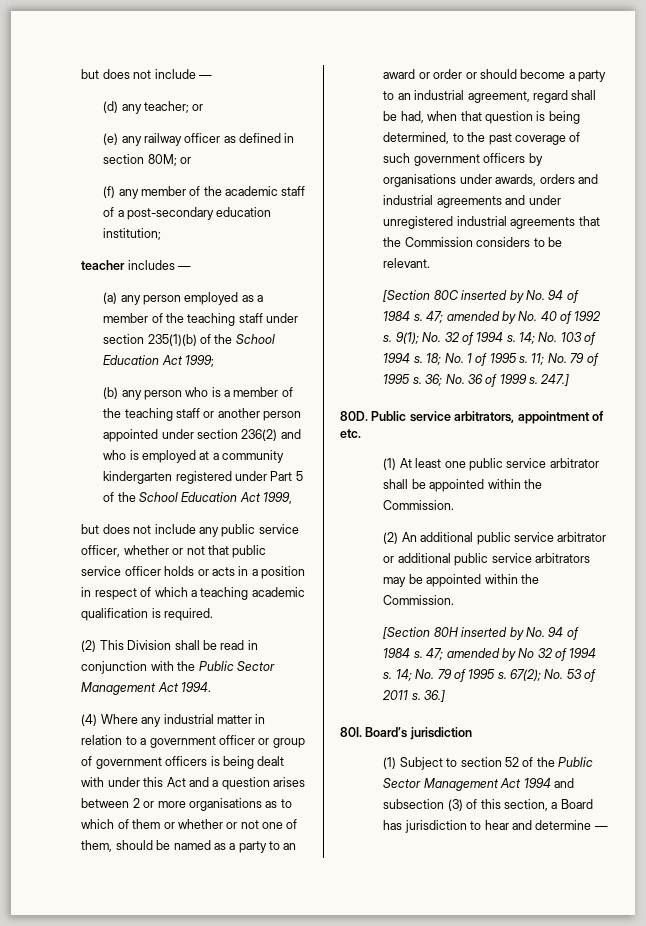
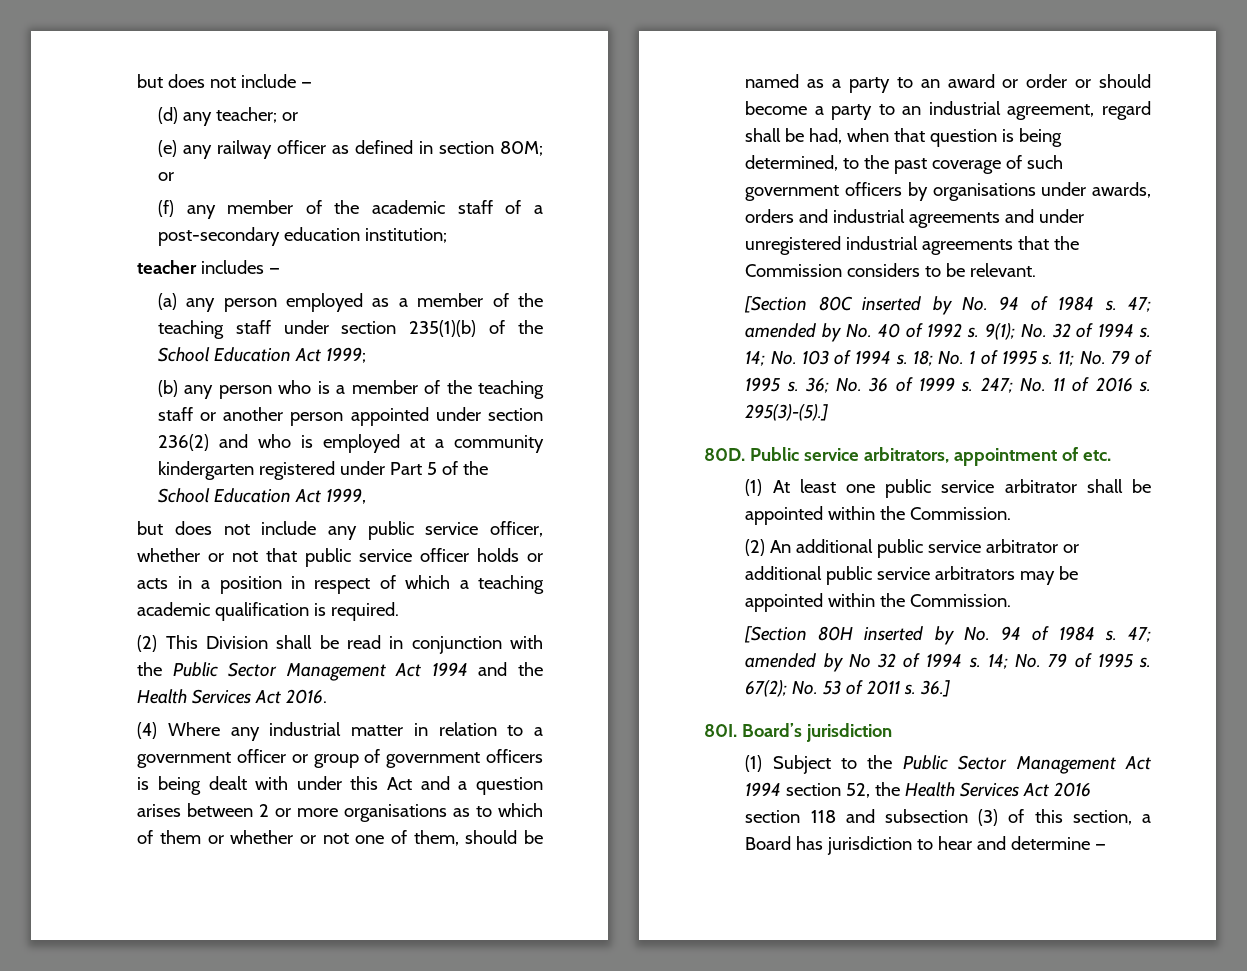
[181,682,212,692] 1994. -> [431,662,543,676] [137,689,328,704] 1994 and the Health Services Act 2016.
[540,374,570,386] 247.] -> [980,377,1151,394] [745,404,829,421] 247; No. 11 of 2016 s. 295(3)-(5).]
[460,757,594,767] [383,778,551,791] section 52 of the Public Sector Management Act 1994 -> [867,755,1151,774] [745,782,1092,798] [745,810,836,823] the Public Sector Management Act 1994 section 52, the Health Services Act 2016 section 118

